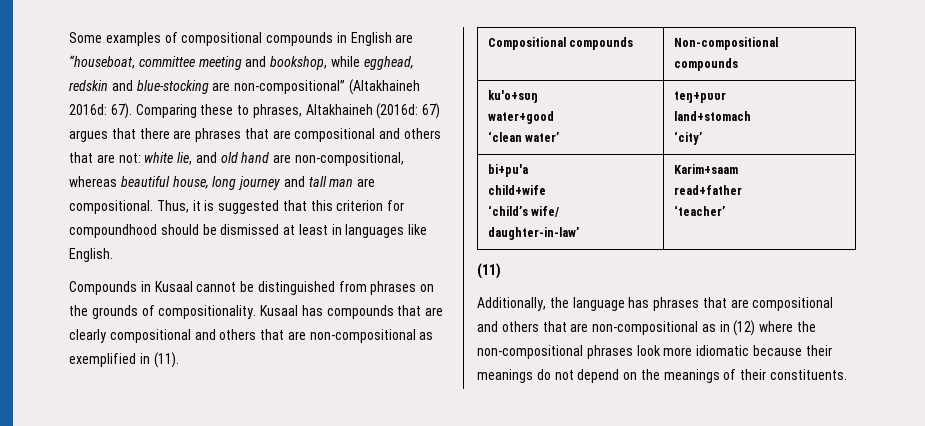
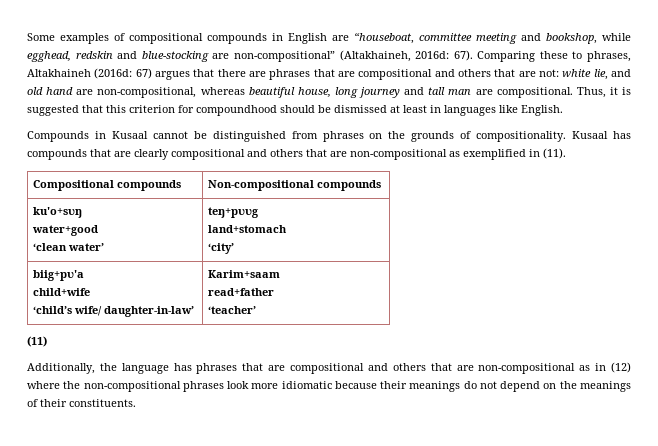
[348,79,420,95] (Altakhaineh -> [339,50,411,62] (Altakhaineh,
[673,91,726,103] teŋ+pʋʋr -> [207,207,259,218] teŋ+pʋʋg
[487,164,528,177] bi+pu'a -> [32,270,84,281] biig+pʋ'a

